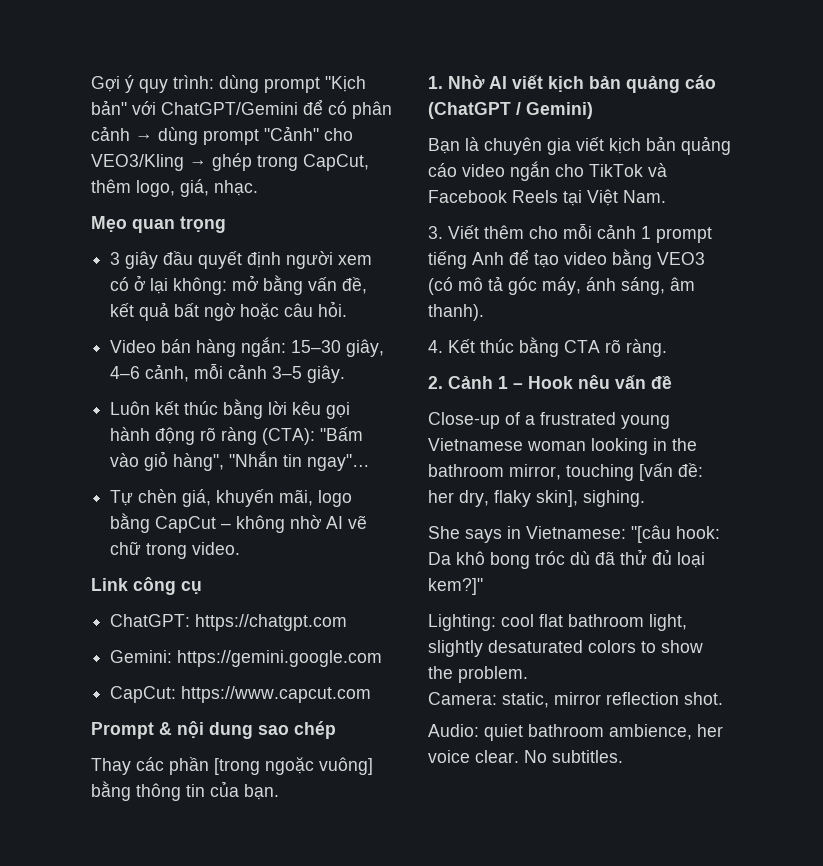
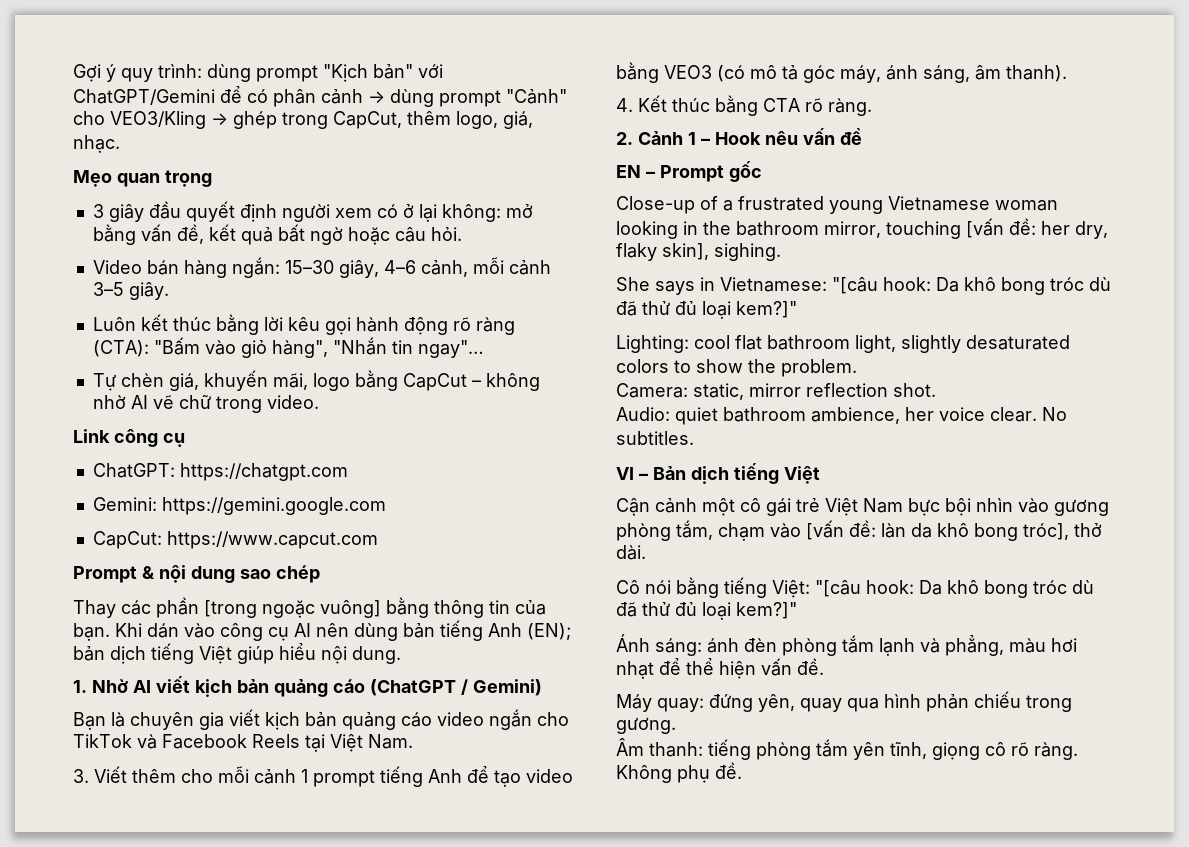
(279, 792) none -> [115,620,571,641] [73,643,401,664] Khi dán vào công cụ AI nên dùng bản tiếng Anh (EN); bản dịch tiếng Việt giúp hiểu nội dung.
(672, 382) none -> [616,161,762,182] // EN – Prompt gốc
(623, 756) none -> [616,463,820,484] [616,498,1109,516] [616,520,1102,541] [616,545,646,560] [616,577,1094,598] [616,602,797,620] [616,634,1077,656] [616,658,824,679] [616,691,1072,712] [616,717,676,734] [616,738,1078,760] [616,762,742,783] // VI – Bản dịch tiếng Việt // Cận cảnh một cô gái trẻ Việt Nam bực bội nhìn vào gương phòng tắm, chạm vào [vấn đề: làn da khô bong tróc], thở dài. // Cô nói bằng tiếng Việt: "[câu hook: Da khô bong tróc dù đã thử đủ loại kem?]" // Ánh sáng: ánh đèn phòng tắm lạnh và phẳng, màu hơi nhạt để thể hiện vấn đề. // Máy quay: đứng yên, quay qua hình phản chiếu trong gương. // Âm thanh: tiếng phòng tắm yên tĩnh, giọng cô rõ ràng. Không phụ đề.

